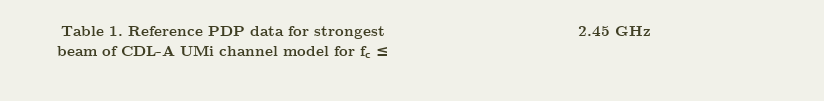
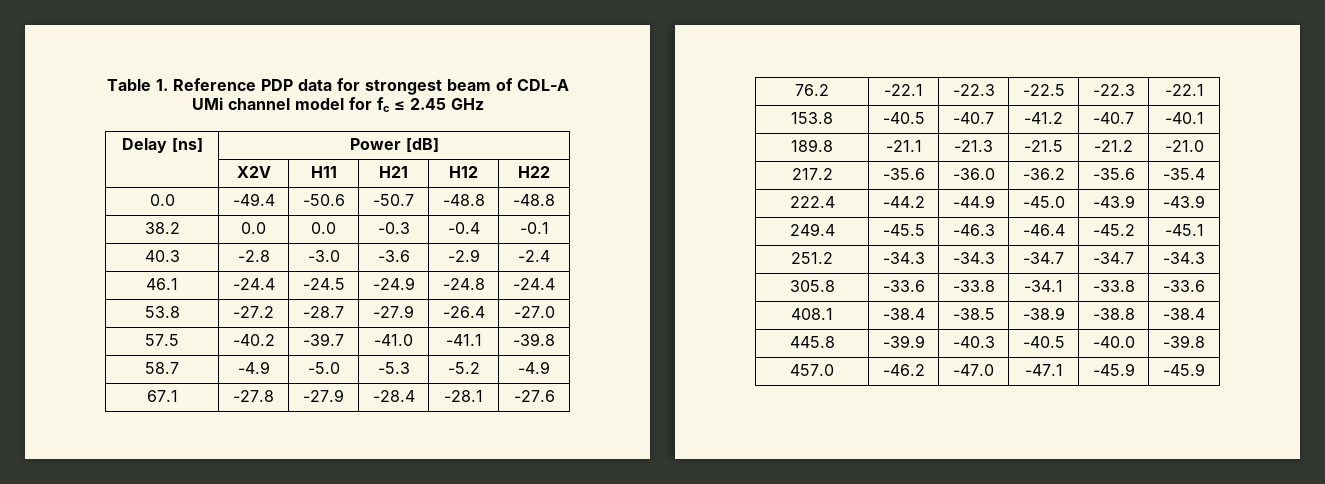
(651, 31) none -> [121,138,203,153] [349,138,439,152] [236,166,271,178] [310,166,337,178] [379,166,408,178] [449,166,478,178] [518,166,550,178] [149,194,175,206] [232,193,275,206] [302,194,345,206] [373,194,414,206] [442,194,485,206] [513,194,555,206] [144,222,180,234] [241,222,266,234] [311,222,336,234] [377,222,410,234] [447,222,480,234] [519,222,549,234] [144,250,180,262] [237,250,270,262] [307,250,340,262] [377,250,410,262] [447,249,480,262] [518,250,550,262] [146,278,178,290] [232,278,275,290] [302,278,345,290] [372,277,415,290] [442,278,485,290] [513,278,555,290] [144,306,180,318] [233,306,274,318] [303,306,344,318] [373,305,414,318] [442,306,485,318] [513,306,555,318] [145,334,179,346] [232,334,275,346] [303,333,344,346] [374,334,413,346] [445,334,482,346] [513,333,555,346] [145,362,179,374] [237,361,270,374] [307,362,340,374] [377,362,410,374] [447,362,480,374] [518,361,550,374] [146,390,178,402] [233,390,274,402] [303,389,344,402] [372,390,415,402] [444,390,483,402] [513,390,555,402] [795,84,829,96] [884,84,923,96] [952,84,995,96] [1022,84,1065,96] [1092,84,1135,96] [1164,84,1204,96] [791,112,833,124] [882,112,925,124] [953,112,994,124] [1024,112,1063,124] [1093,112,1134,124] [1164,112,1204,124] [791,139,833,152] [885,140,922,152] [954,140,993,152] [1024,140,1063,152] [1094,140,1133,152] [1164,140,1204,152] [791,168,833,180] [882,168,925,180] [952,168,995,180] [1022,168,1065,180] [1092,168,1135,180] [1163,168,1205,180] [789,196,835,208] [882,196,925,208] [952,195,995,208] [1022,196,1065,208] [1092,195,1135,208] [1163,195,1205,208] [789,223,835,236] [882,224,925,236] [952,224,995,236] [1022,224,1065,236] [1092,224,1135,236] [1164,224,1204,236] [791,252,833,264] [882,252,925,264] [952,252,995,264] [1023,252,1064,264] [1093,252,1134,264] [1163,252,1205,264] [789,280,835,292] [882,280,925,292] [952,280,995,292] [1024,280,1063,292] [1092,280,1135,292] [1163,280,1205,292] [791,308,833,320] [882,308,925,320] [952,308,995,320] [1022,307,1065,320] [1092,308,1135,320] [1163,308,1205,320] [789,336,835,348] [882,335,925,348] [952,336,995,348] [1022,336,1065,348] [1092,336,1135,348] [1163,335,1205,348] [790,364,834,376] [882,364,925,376] [953,364,994,376] [1024,364,1063,376] [1092,363,1135,376] [1163,363,1205,376] // Delay [ns] | Power [dB] // | X2V | H11 | H21 | H12 | H22 // 0.0 | -49.4 | -50.6 | -50.7 | -48.8 | -48.8 // 38.2 | 0.0 | 0.0 | -0.3 | -0.4 | -0.1 // 40.3 | -2.8 | -3.0 | -3.6 | -2.9 | -2.4 // 46.1 | -24.4 | -24.5 | -24.9 | -24.8 | -24.4 // 53.8 | -27.2 | -28.7 | -27.9 | -26.4 | -27.0 // 57.5 | -40.2 | -39.7 | -41.0 | -41.1 | -39.8 // 58.7 | -4.9 | -5.0 | -5.3 | -5.2 | -4.9 // 67.1 | -27.8 | -27.9 | -28.4 | -28.1 | -27.6 // 76.2 | -22.1 | -22.3 | -22.5 | -22.3 | -22.1 // 153.8 | -40.5 | -40.7 | -41.2 | -40.7 | -40.1 // 189.8 | -21.1 | -21.3 | -21.5 | -21.2 | -21.0 // 217.2 | -35.6 | -36.0 | -36.2 | -35.6 | -35.4 // 222.4 | -44.2 | -44.9 | -45.0 | -43.9 | -43.9 // 249.4 | -45.5 | -46.3 | -46.4 | -45.2 | -45.1 // 251.2 | -34.3 | -34.3 | -34.7 | -34.7 | -34.3 // 305.8 | -33.6 | -33.8 | -34.1 | -33.8 | -33.6 // 408.1 | -38.4 | -38.5 | -38.9 | -38.8 | -38.4 // 445.8 | -39.9 | -40.3 | -40.5 | -40.0 | -39.8 // 457.0 | -46.2 | -47.0 | -47.1 | -45.9 | -45.9

